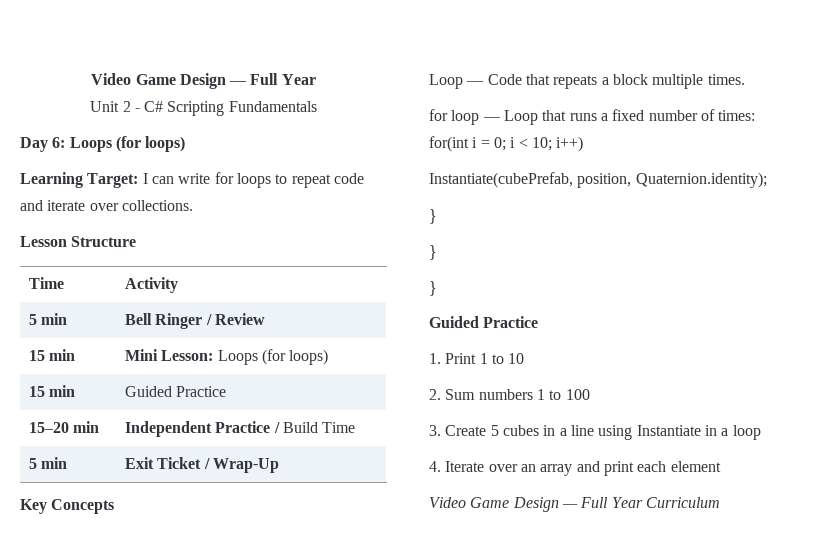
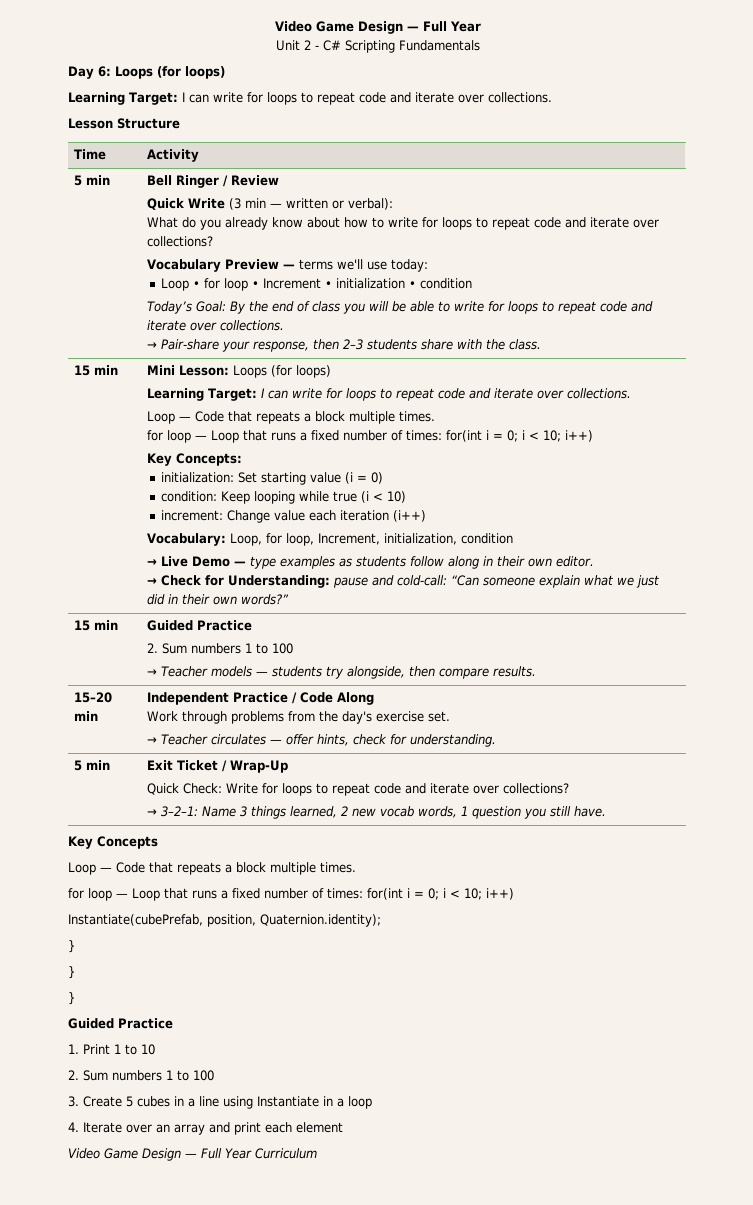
(265, 319) none -> [147,198,394,210] [147,217,660,230] [147,236,214,247] [147,259,429,272] [161,278,473,291] [147,301,654,314] [147,320,285,331] [147,339,542,352] // Quick Write (3 min — written or verbal): // What do you already know about how to write for loops to repeat code and iterate over collections? // Vocabulary Preview — terms we'll use today: // Loop • for loop • Increment • initialization • condition // Today’s Goal: By the end of class you will be able to write for loops to repeat code and iterate over collections. // → Pair-share your response, then 2–3 students share with the class.
[29,385,76,397] [125,386,227,397] // 15 min | Guided Practice -> [147,388,632,401] [147,411,436,424] [147,430,594,443] [147,453,243,466] [161,472,384,485] [161,491,407,504] [161,510,427,523] [147,533,514,546] [147,556,595,569] [147,575,660,588] [147,594,290,605] [74,620,119,631] [147,620,253,631] [147,643,294,654] [147,666,537,679] // Learning Target: I can write for loops to repeat code and iterate over collections. // Loop — Code that repeats a block multiple times. // for loop — Loop that runs a fixed number of times: for(int i = 0; i < 10; i++) // Key Concepts: // initialization: Set starting value (i = 0) // condition: Keep looping while true (i < 10) // increment: Change value each iteration (i++) // Vocabulary: Loop, for loop, Increment, initialization, condition // → Live Demo — type examples as students follow along in their own editor. // → Check for Understanding: pause and cold-call: “Can someone explain what we just did in their own words?” // 15 min | Guided Practice // 2. Sum numbers 1 to 100 // → Teacher models — students try alongside, then compare results.
[282,422,356,433] Build Time -> [300,692,375,705] [147,711,451,724] [147,734,497,747] Code Along // Work through problems from the day's exercise set. // → Teacher circulates — offer hints, check for understanding.
(279, 465) none -> [147,783,570,796] [147,806,607,819] // Quick Check: Write for loops to repeat code and iterate over collections? // → 3–2–1: Name 3 things learned, 2 new vocab words, 1 question you still have.

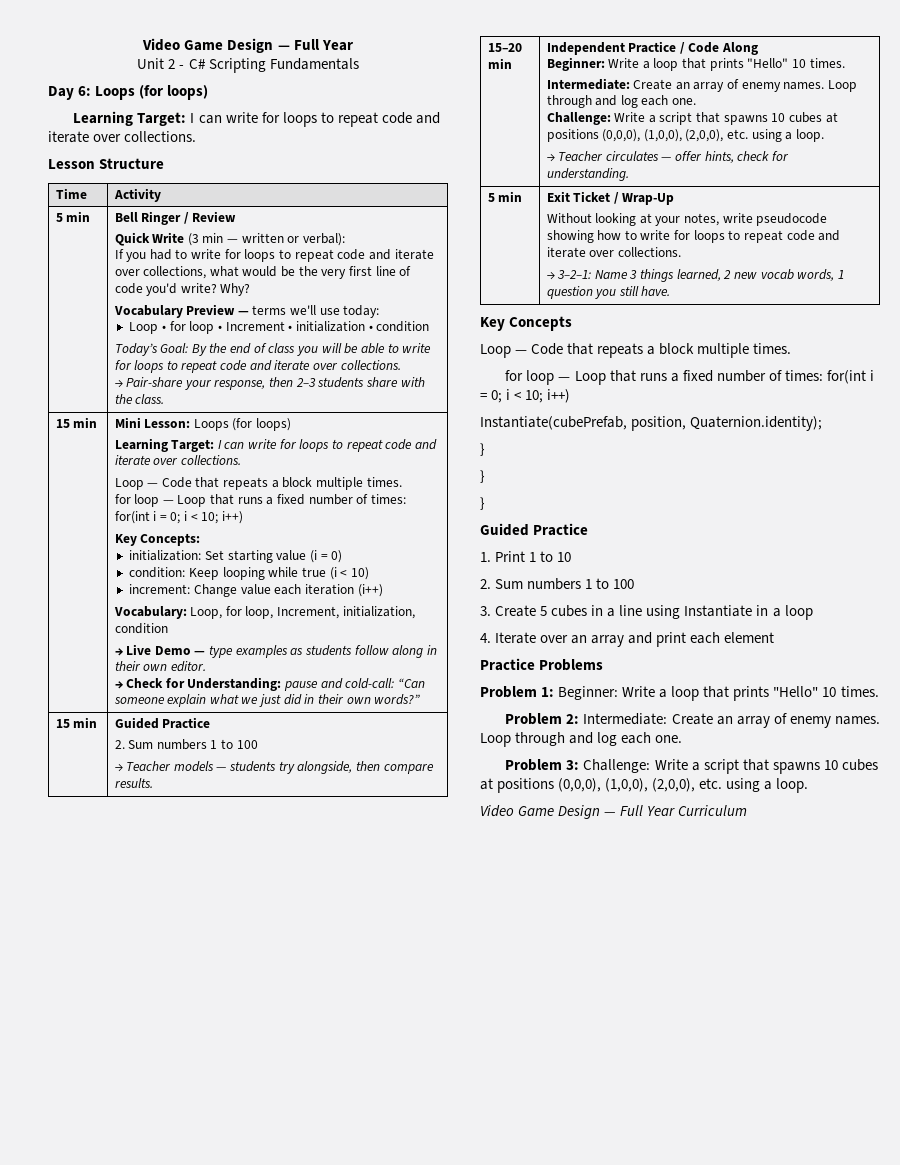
[147,217,369,230] What do you already know about how -> [114,249,172,262] If you had
[147,236,214,247] collections? -> [143,266,412,279] [114,283,251,296] collections, what would be the very first line of code you'd write? Why?
[147,711,451,724] Work through problems from the day's exercise set. -> [546,57,845,71] [546,78,858,92] [546,95,697,108] [546,112,838,125] [546,129,825,142] Beginner: Write a loop that prints "Hello" 10 times. // Intermediate: Create an array of enemy names. Loop through and log each one. // Challenge: Write a script that spawns 10 cubes at positions (0,0,0), (1,0,0), (2,0,0), etc. using a loop.
[147,783,570,796] Quick Check: Write for loops to repeat code and iterate over collections? -> [546,213,828,226] [546,230,841,243] [546,247,681,258] Without looking at your notes, write pseudocode showing how to write for loops to repeat code and iterate over collections.
(343, 1127) none -> [480,658,604,671] [480,686,879,701] [505,713,880,728] [480,732,683,747] [505,759,878,774] [480,778,809,793] // Practice Problems // Problem 1: Beginner: Write a loop that prints "Hello" 10 times. // Problem 2: Intermediate: Create an array of enemy names. Loop through and log each one. // Problem 3: Challenge: Write a script that spawns 10 cubes at positions (0,0,0), (1,0,0), (2,0,0), etc. using a loop.

